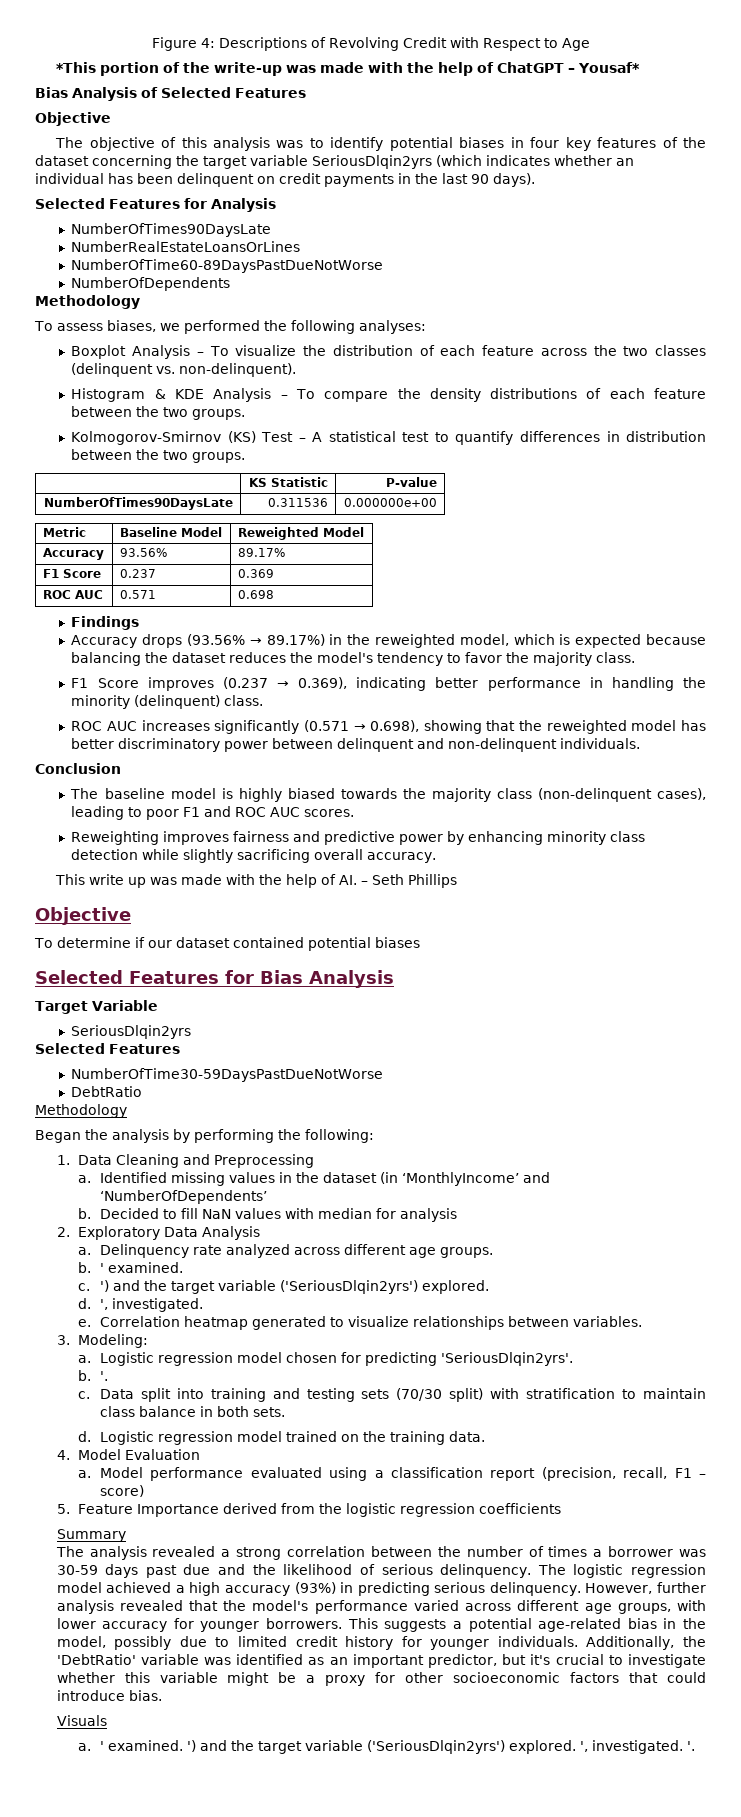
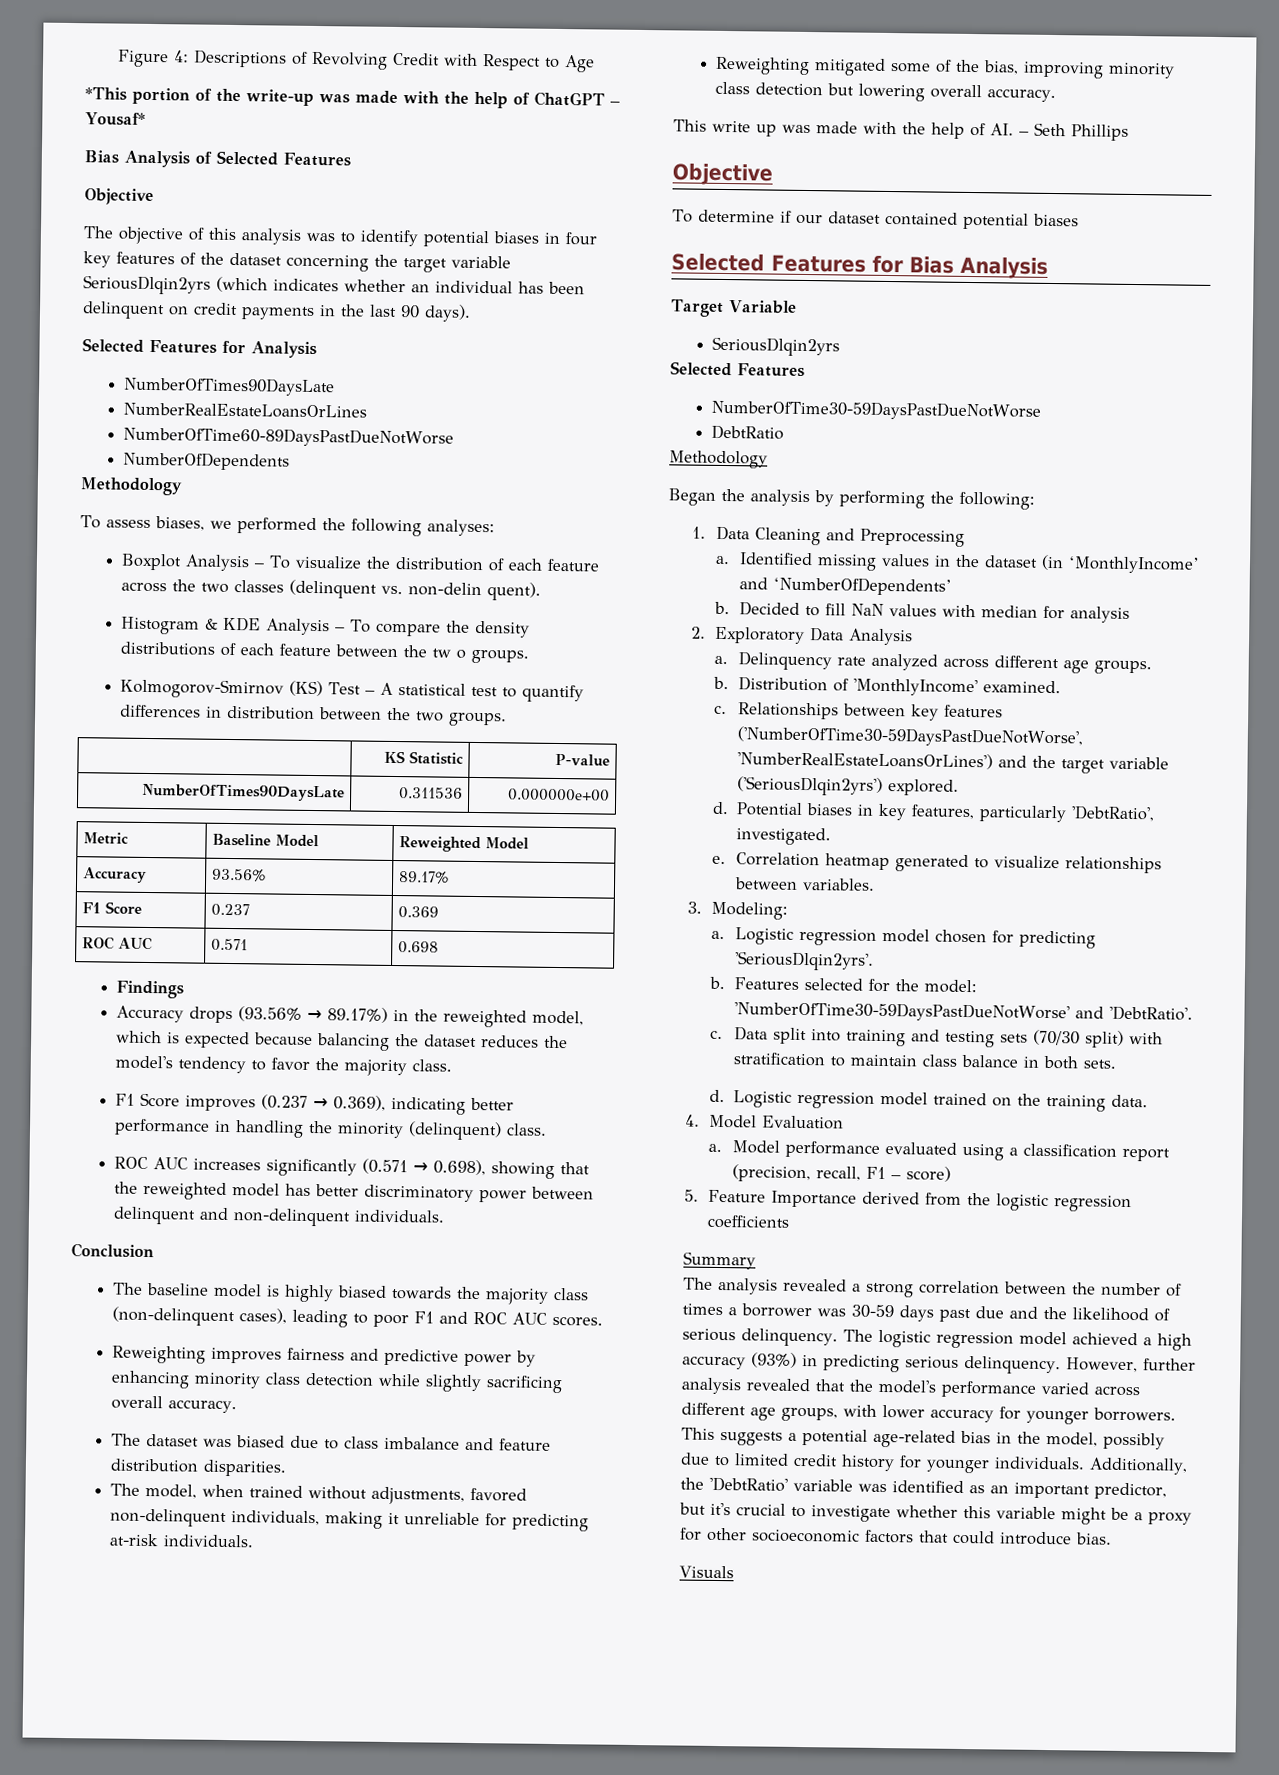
[179,363,297,377] non-delinquent). -> [408,582,542,601] non-delin quent).
[163,407,189,417] two -> [432,648,467,659] tw o
(437, 857) none -> [111,1433,552,1451] [110,1458,287,1477] [110,1483,528,1505] [110,1508,590,1532] [109,1533,255,1548] [715,56,1176,79] [715,81,1057,103] // The dataset was biased due to class imbalance and feature distribution disparities. // The model, when trained without adjustments, favored non-delinquent individuals, making it unreliable for predicting at-risk individuals. // Reweighting mitigated some of the bias, improving minority class detection but lowering overall accuracy.
[99,1263,104,1273] ' -> [738,676,979,697] Distribution of 'MonthlyIncome'
[99,1280,109,1292] ') -> [738,702,1004,721] [737,726,1084,748] [737,751,994,770] Relationships between key features ('NumberOfTime30-59DaysPastDueNotWorse', 'NumberRealEstateLoansOrLines')
[99,1299,108,1310] ', -> [736,802,1156,823] Potential biases in key features, particularly 'DebtRatio',
[99,1371,108,1381] '. -> [734,977,978,994] [734,1001,1194,1023] Features selected for the model: 'NumberOfTime30-59DaysPastDueNotWorse' and 'DebtRatio'.
[78,1740,695,1754] // a. ' examined. ') and the target variable ('SeriousDlqin2yrs') explored. ', investigated. '. -> (735, 1572) none

